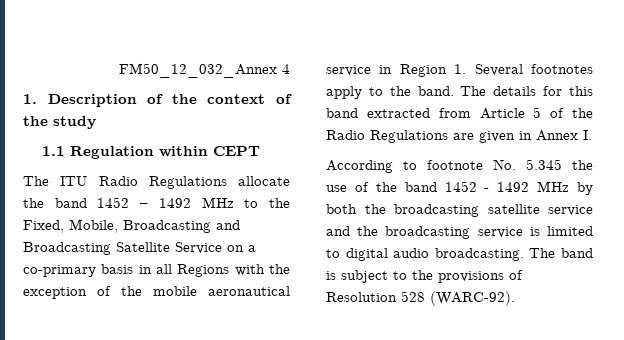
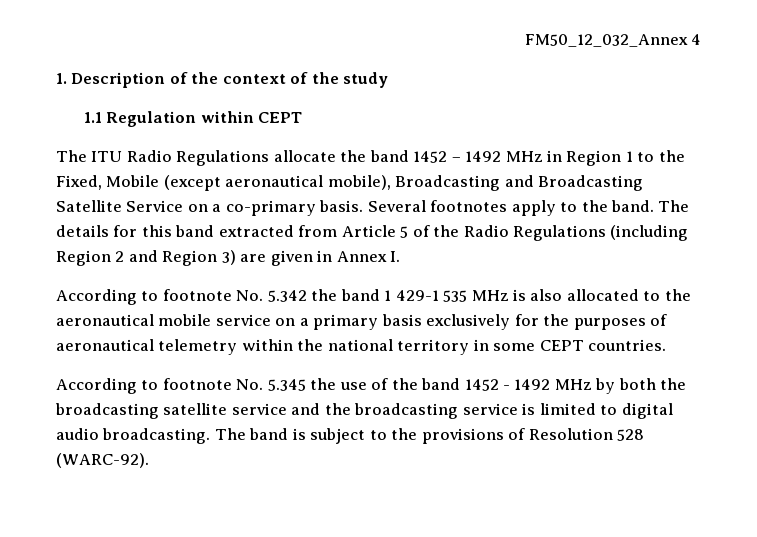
[244,198,290,208] [23,219,118,233] to the Fixed, Mobile, -> [547,150,685,166] [56,175,391,191] in Region 1 to the Fixed, Mobile (except aeronautical mobile),
[101,264,290,277] [23,286,290,299] [326,64,467,77] basis in all Regions with the exception of the mobile aeronautical service in Region 1. -> [319,200,364,212] basis.
(448, 136) none -> [610,225,689,241] [56,250,236,266] (including Region 2 and Region 3)
(592, 135) none -> [56,289,691,305] [56,314,668,330] [56,339,667,355] // According to footnote No. 5.342 the band 1 429-1 535 MHz is also allocated to the aeronautical mobile service on a primary basis exclusively for the purposes of aeronautical telemetry within the national territory in some CEPT countries.

